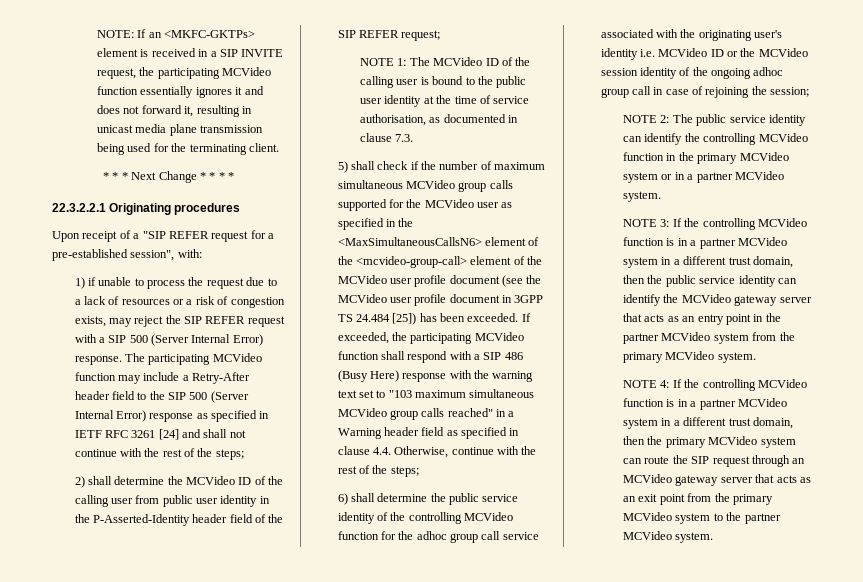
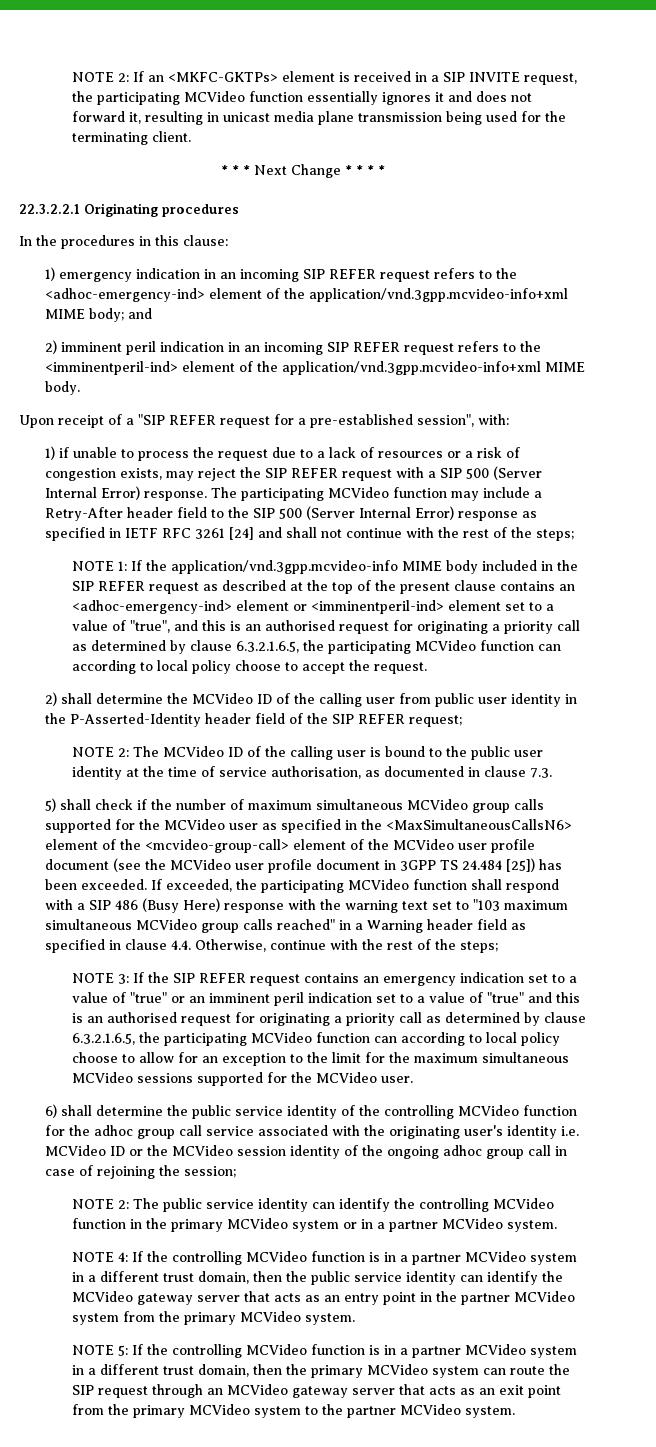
[97,30,135,38] NOTE: -> [71,72,129,82] NOTE 2:
(241, 209) none -> [19,235,228,249] [45,267,518,282] [45,288,569,302] [45,308,153,322] [45,340,542,355] [45,361,586,375] [45,381,81,395] // In the procedures in this clause: // 1) emergency indication in an incoming SIP REFER request refers to the <adhoc-emergency-ind> element of the application/vnd.3gpp.mcvideo-info+xml MIME body; and // 2) imminent peril indication in an incoming SIP REFER request refers to the <imminentperil-ind> element of the application/vnd.3gpp.mcvideo-info+xml MIME body.
(244, 454) none -> [71,560,578,574] [71,580,575,594] [71,600,554,614] [71,620,580,634] [71,640,561,654] [71,660,427,674] // NOTE 1: If the application/vnd.3gpp.mcvideo-info MIME body included in the SIP REFER request as described at the top of the present clause contains an <adhoc-emergency-ind> element or <imminentperil-ind> element set to a value of "true", and this is an authorised request for originating a priority call as determined by clause 6.3.2.1.6.5, the participating MCVideo function can according to local policy choose to accept the request.
[397,58,407,66] 1: -> [117,748,129,757] 2:
(419, 471) none -> [71,972,577,986] [71,992,580,1006] [71,1012,586,1026] [71,1032,560,1046] [71,1052,569,1066] [71,1072,413,1086] // NOTE 3: If the SIP REFER request contains an emergency indication set to a value of "true" or an imminent peril indication set to a value of "true" and this is an authorised request for originating a priority call as determined by clause 6.3.2.1.6.5, the participating MCVideo function can according to local policy choose to allow for an exception to the limit for the maximum simultaneous MCVideo sessions supported for the MCVideo user.
[660,219,670,227] 3: -> [117,1252,128,1262] 4:
[660,380,670,388] 4: -> [117,1345,128,1356] 5:

